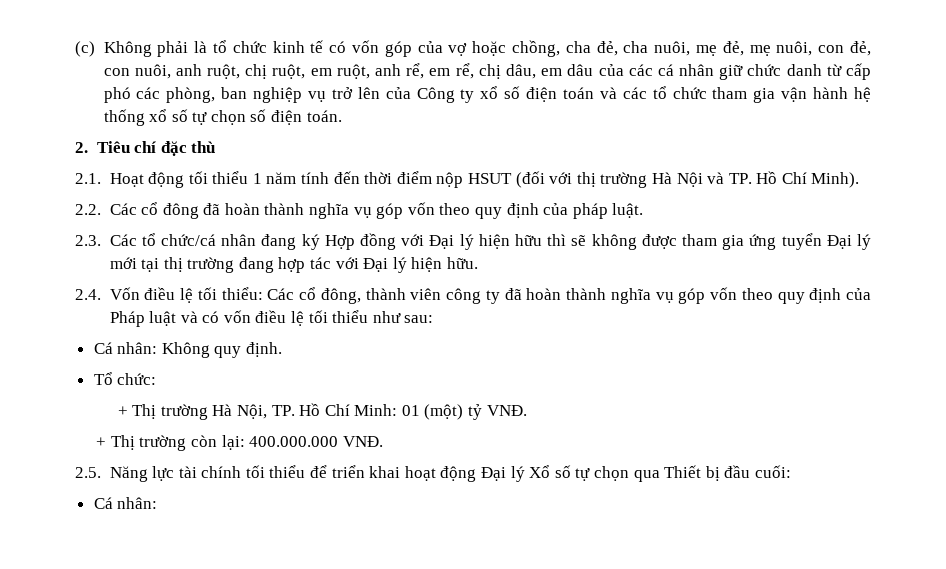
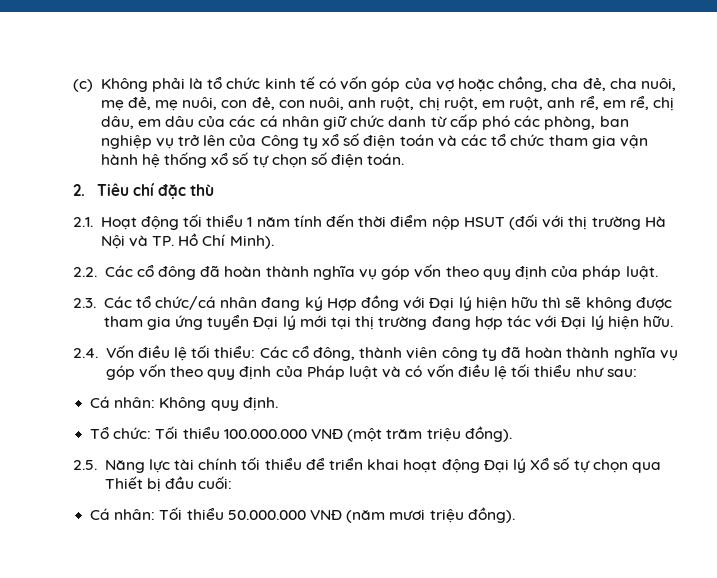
[117,403,527,420] [96,435,383,451] // + Thị trường Hà Nội, TP. Hồ Chí Minh: 01 (một) tỷ VNĐ. // + Thị trường còn lại: 400.000.000 VNĐ. -> [155,426,512,442] Tối thiểu 100.000.000 VNĐ (một trăm triệu đồng).
(158, 503) none -> [159,507,515,523] Tối thiểu 50.000.000 VNĐ (năm mươi triệu đồng).

